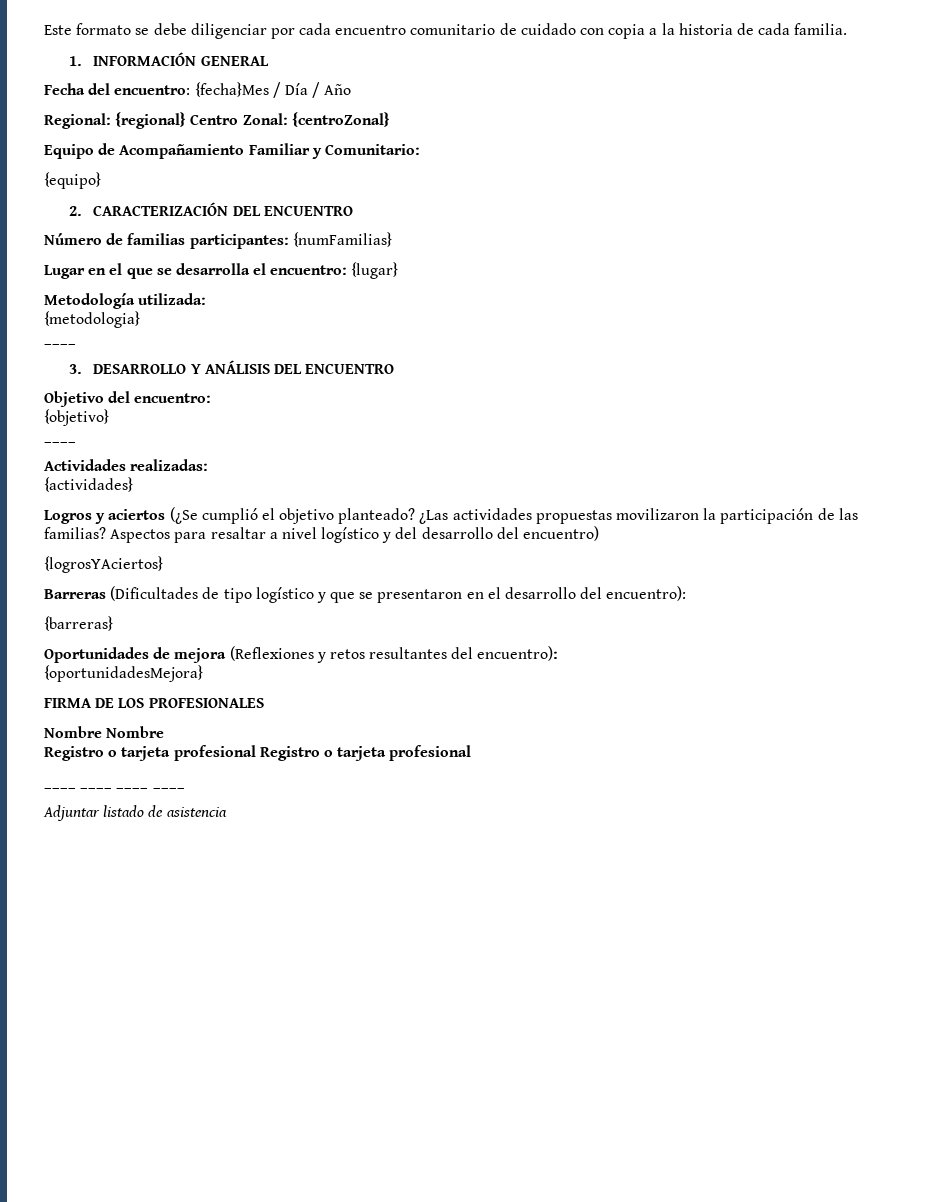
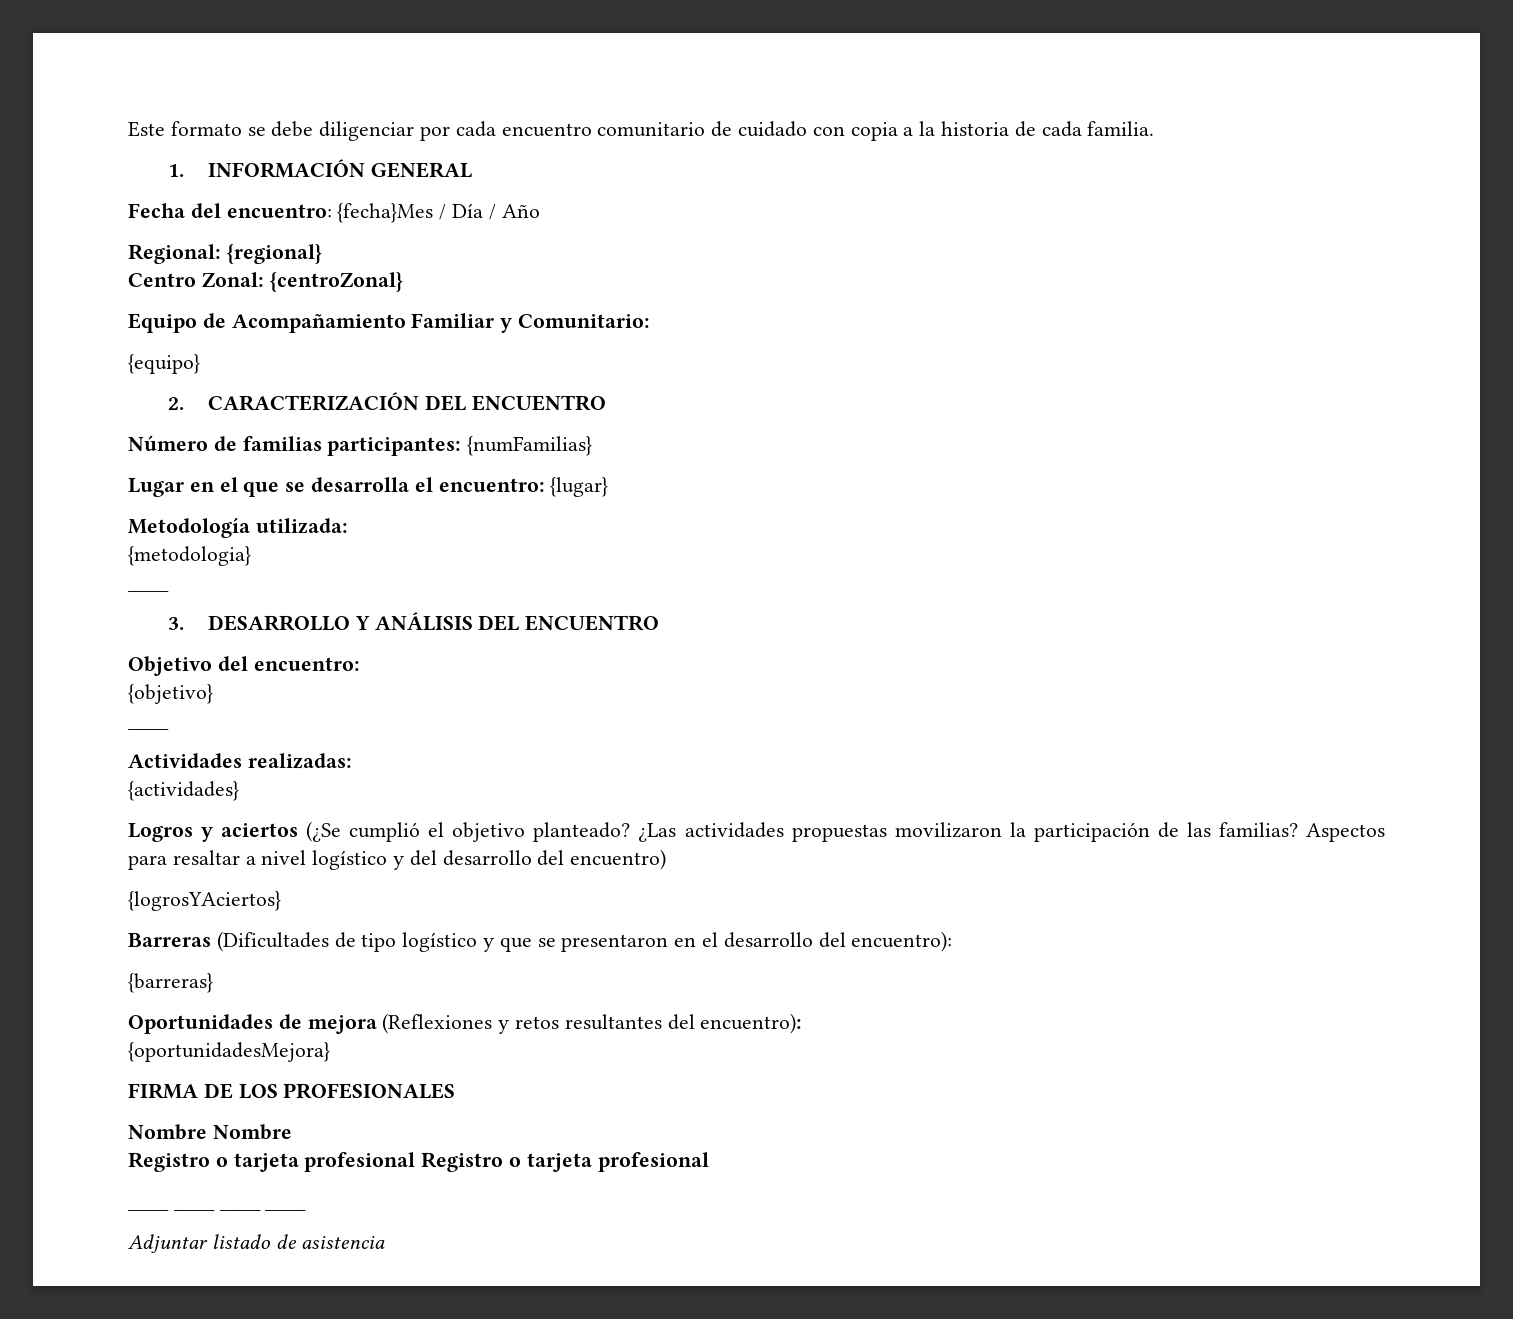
(187, 120) none -> (322, 254) //

